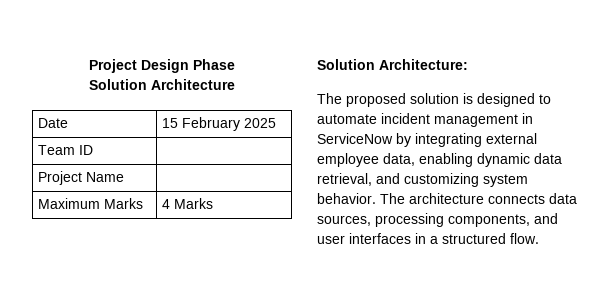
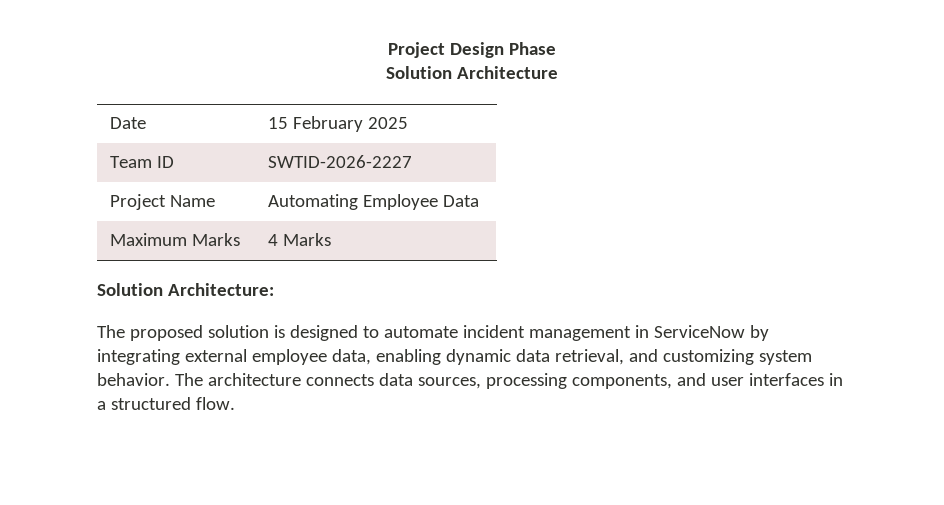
(94, 150) none -> [267,155,412,168] SWTID-2026-2227
(125, 177) none -> [267,194,479,210] Automating Employee Data

